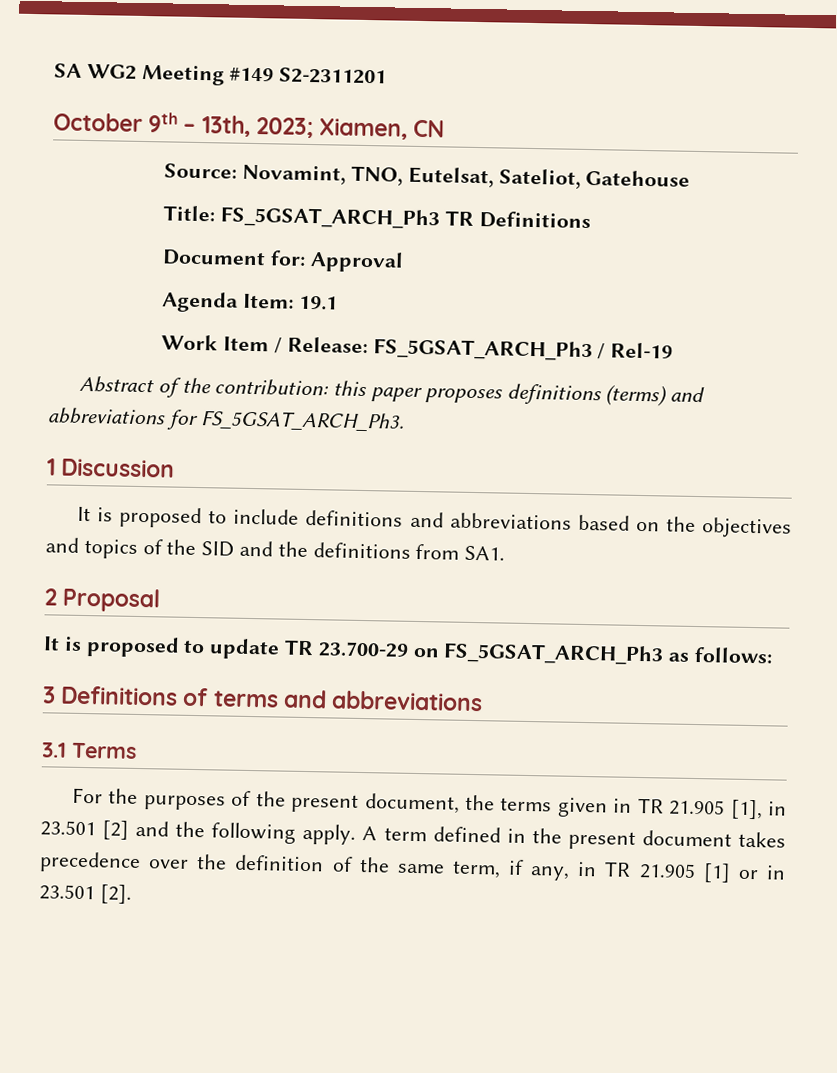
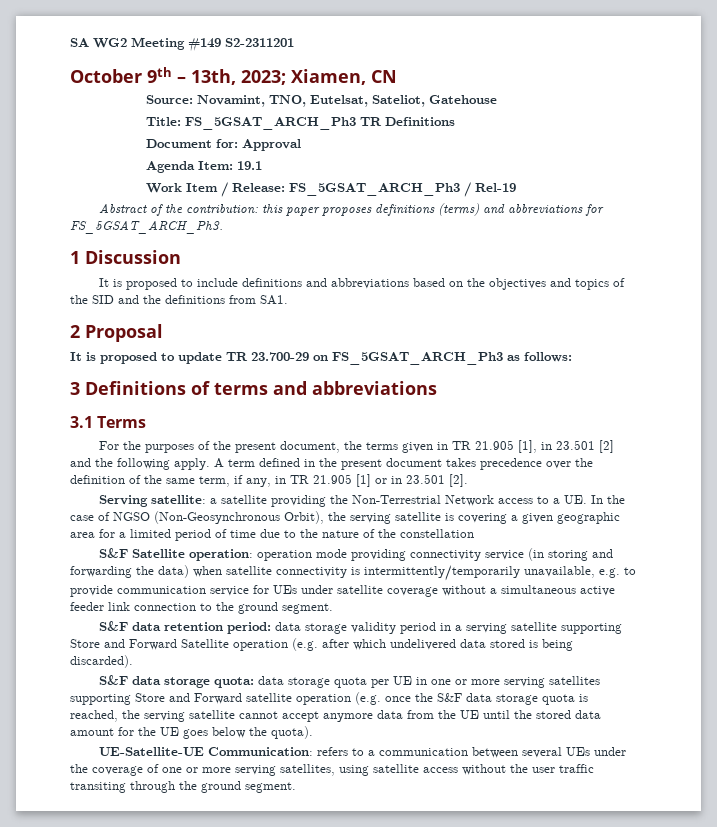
(132, 894) none -> [99,495,626,507] [70,511,620,524] [70,529,474,541] [99,548,614,561] [70,565,636,581] [70,585,615,597] [70,602,333,614] [99,621,623,634] [70,638,573,651] [70,655,133,668] [99,675,601,688] [70,692,588,705] [70,710,601,722] [70,726,313,739] [99,747,627,758] [70,764,594,776] [70,781,296,793] // Serving satellite: a satellite providing the Non-Terrestrial Network access to a UE. In the case of NGSO (Non-Geosynchronous Orbit), the serving satellite is covering a given geographic area for a limited period of time due to the nature of the constellation // S&F Satellite operation: operation mode providing connectivity service (in storing and forwarding the data) when satellite connectivity is intermittently/temporarily unavailable, e.g. to provide communication service for UEs under satellite coverage without a simultaneous active feeder link connection to the ground segment. // S&F data retention period: data storage validity period in a serving satellite supporting Store and Forward Satellite operation (e.g. after which undelivered data stored is being discarded). // S&F data storage quota: data storage quota per UE in one or more serving satellites supporting Store and Forward satellite operation (e.g. once the S&F data storage quota is reached, the serving satellite cannot accept anymore data from the UE until the stored data amount for the UE goes below the quota). // UE-Satellite-UE Communication: refers to a communication between several UEs under the coverage of one or more serving satellites, using satellite access without the user traffic transiting through the ground segment.

